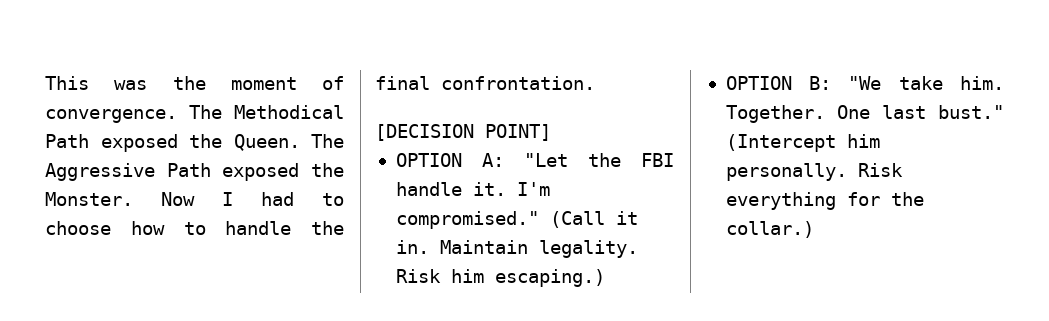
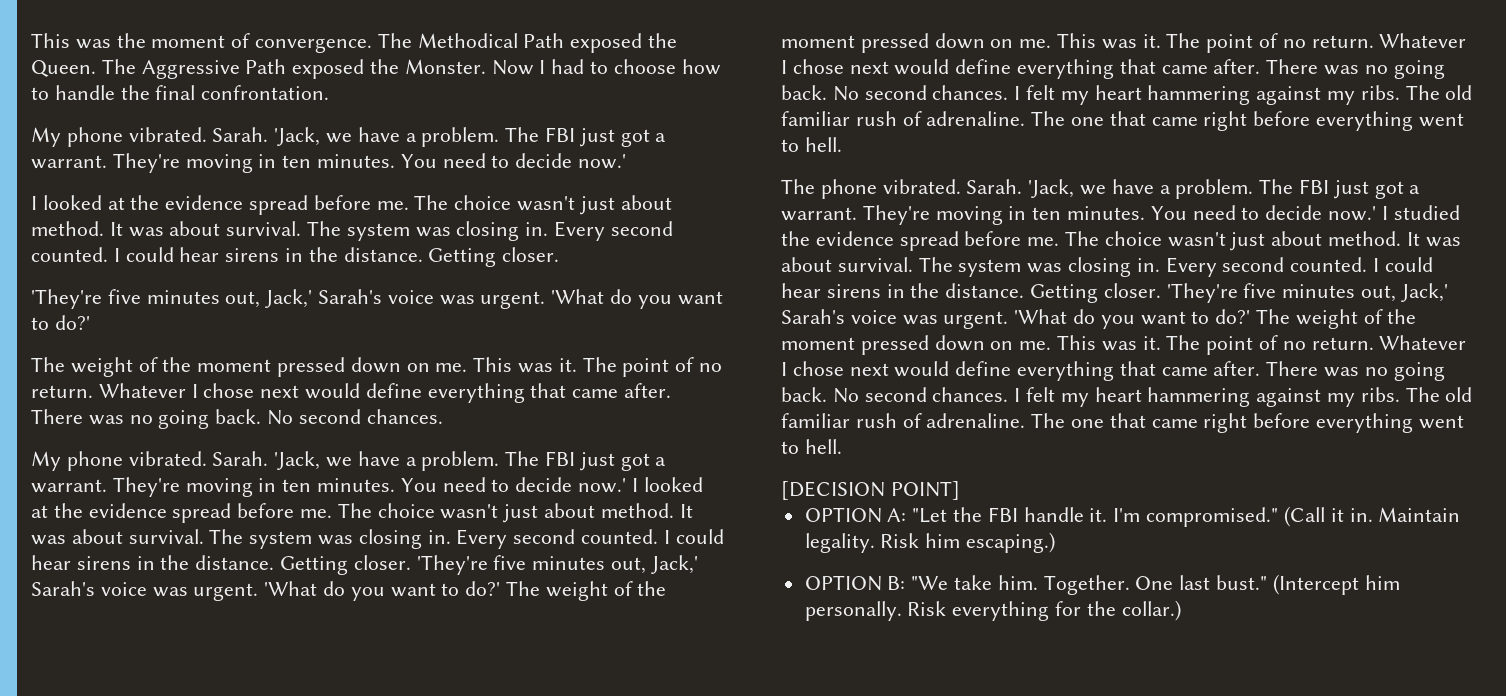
(595, 83) none -> [31,127,667,147] [31,153,627,173] [31,195,672,215] [31,221,673,241] [31,247,560,267] [31,289,723,309] [31,315,90,330] [31,357,723,377] [31,383,672,403] [31,409,443,429] [31,451,667,471] [31,477,703,497] [31,503,693,523] [31,529,724,549] [31,555,698,575] [31,581,667,601] [781,33,1467,53] [781,59,1445,79] [781,85,1473,105] [781,111,1464,131] [781,137,842,152] [781,179,1421,199] [781,205,1460,225] [781,231,1461,251] [781,257,1433,277] [781,283,1448,303] [781,309,1417,329] [781,335,1467,355] [781,361,1445,381] [781,387,1473,407] [781,413,1464,433] [781,439,842,454] // My phone vibrated. Sarah. 'Jack, we have a problem. The FBI just got a warrant. They're moving in ten minutes. You need to decide now.' // I looked at the evidence spread before me. The choice wasn't just about method. It was about survival. The system was closing in. Every second counted. I could hear sirens in the distance. Getting closer. // 'They're five minutes out, Jack,' Sarah's voice was urgent. 'What do you want to do?' // The weight of the moment pressed down on me. This was it. The point of no return. Whatever I chose next would define everything that came after. There was no going back. No second chances. // My phone vibrated. Sarah. 'Jack, we have a problem. The FBI just got a warrant. They're moving in ten minutes. You need to decide now.' I looked at the evidence spread before me. The choice wasn't just about method. It was about survival. The system was closing in. Every second counted. I could hear sirens in the distance. Getting closer. 'They're five minutes out, Jack,' Sarah's voice was urgent. 'What do you want to do?' The weight of the moment pressed down on me. This was it. The point of no return. Whatever I chose next would define everything that came after. There was no going back. No second chances. I felt my heart hammering against my ribs. The old familiar rush of adrenaline. The one that came right before everything went to hell. // The phone vibrated. Sarah. 'Jack, we have a problem. The FBI just got a warrant. They're moving in ten minutes. You need to decide now.' I studied the evidence spread before me. The choice wasn't just about method. It was about survival. The system was closing in. Every second counted. I could hear sirens in the distance. Getting closer. 'They're five minutes out, Jack,' Sarah's voice was urgent. 'What do you want to do?' The weight of the moment pressed down on me. This was it. The point of no return. Whatever I chose next would define everything that came after. There was no going back. No second chances. I felt my heart hammering against my ribs. The old familiar rush of adrenaline. The one that came right before everything went to hell.

